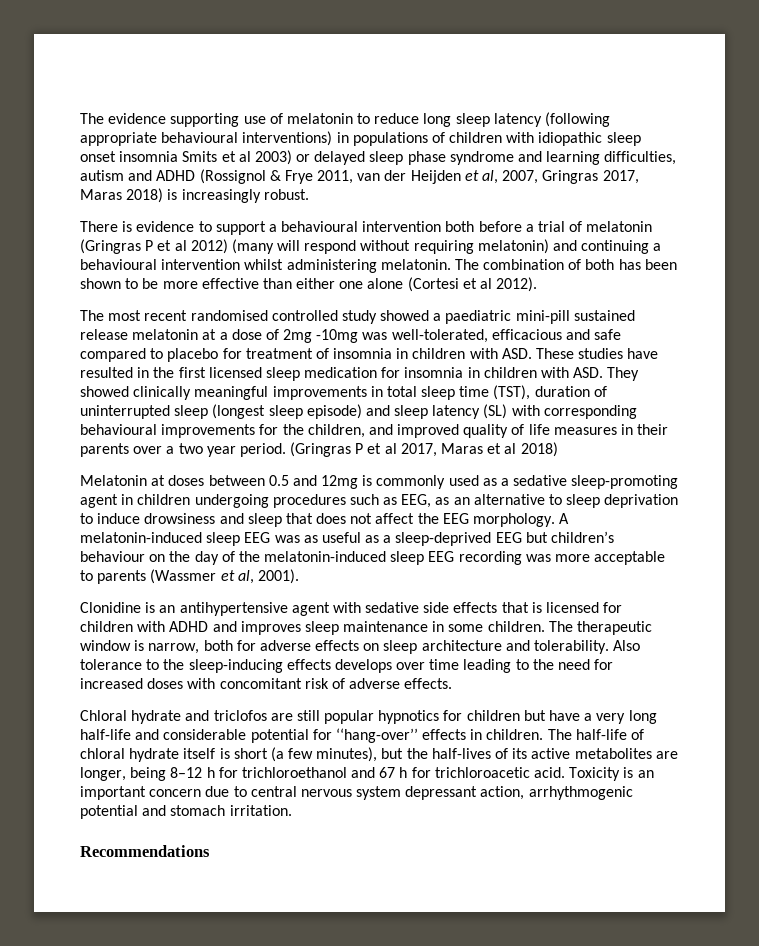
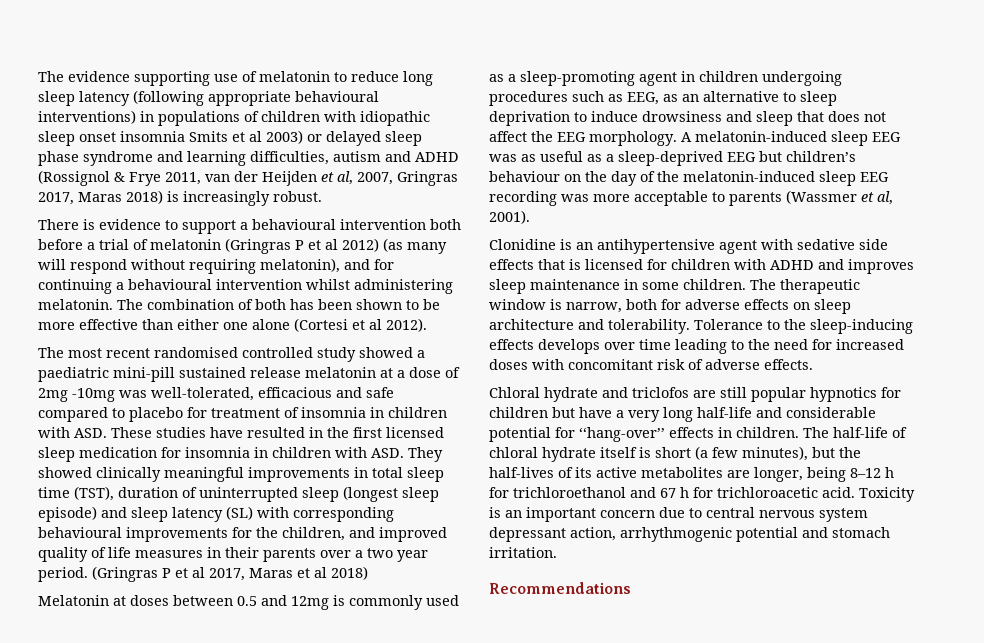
[231,239,274,254] (many -> [383,238,447,254] (as many
[477,239,578,254] melatonin) and -> [260,258,394,273] melatonin), and for
[513,475,568,486] sedative -> (516, 78) none
[613,640,641,651] [80,659,142,670] Also tolerance -> [694,319,763,330] Tolerance

